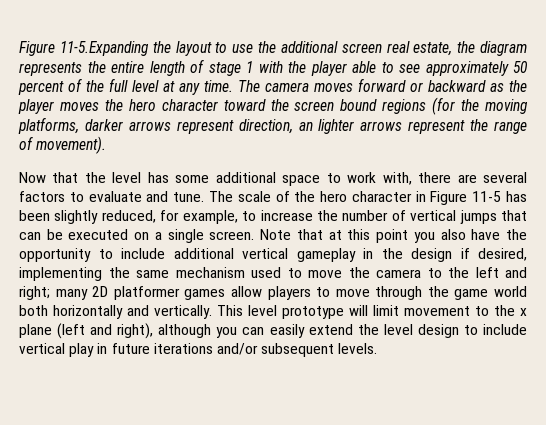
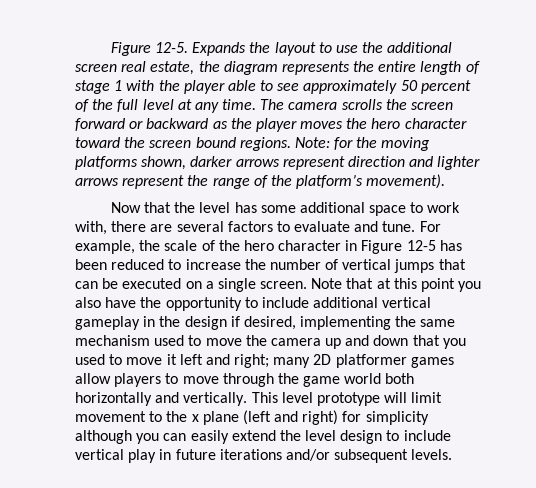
[19,41,149,56] Figure 11-5.Expanding -> [110,42,247,56] Figure 12-5. Expands
[314,83,353,92] moves -> [341,99,454,110] scrolls the screen
[382,97,529,115] [18,117,79,134] regions (for the moving platforms, -> [239,137,431,151] [75,156,187,170] regions. Note: for the moving platforms shown,
[238,119,313,134] direction, an -> [347,156,434,167] direction and
(33, 143) none -> [270,174,364,189] the platform’s
[208,191,233,202] The -> [419,221,441,232] [75,240,161,254] For example, the
[472,191,502,202] 11-5 -> [406,240,436,251] 12-5
[54,210,238,224] slightly reduced, for example, -> [111,259,165,270] reduced
[427,267,469,278] to the -> [325,335,466,349] [75,354,177,365] up and down that you used to move it
[117,323,154,339] right), -> [302,410,429,425] right) for simplicity

